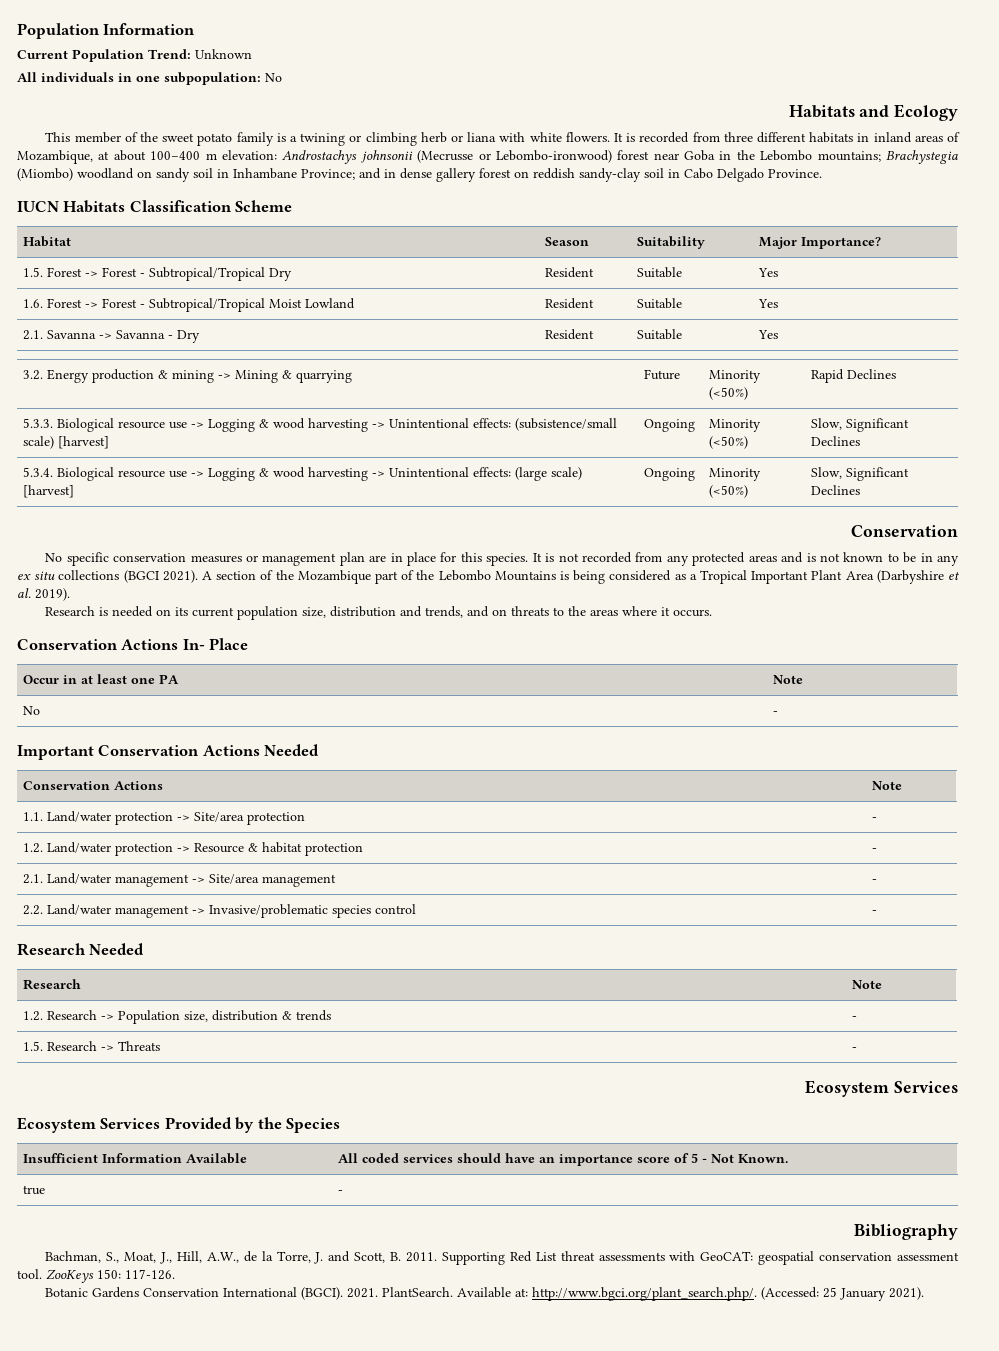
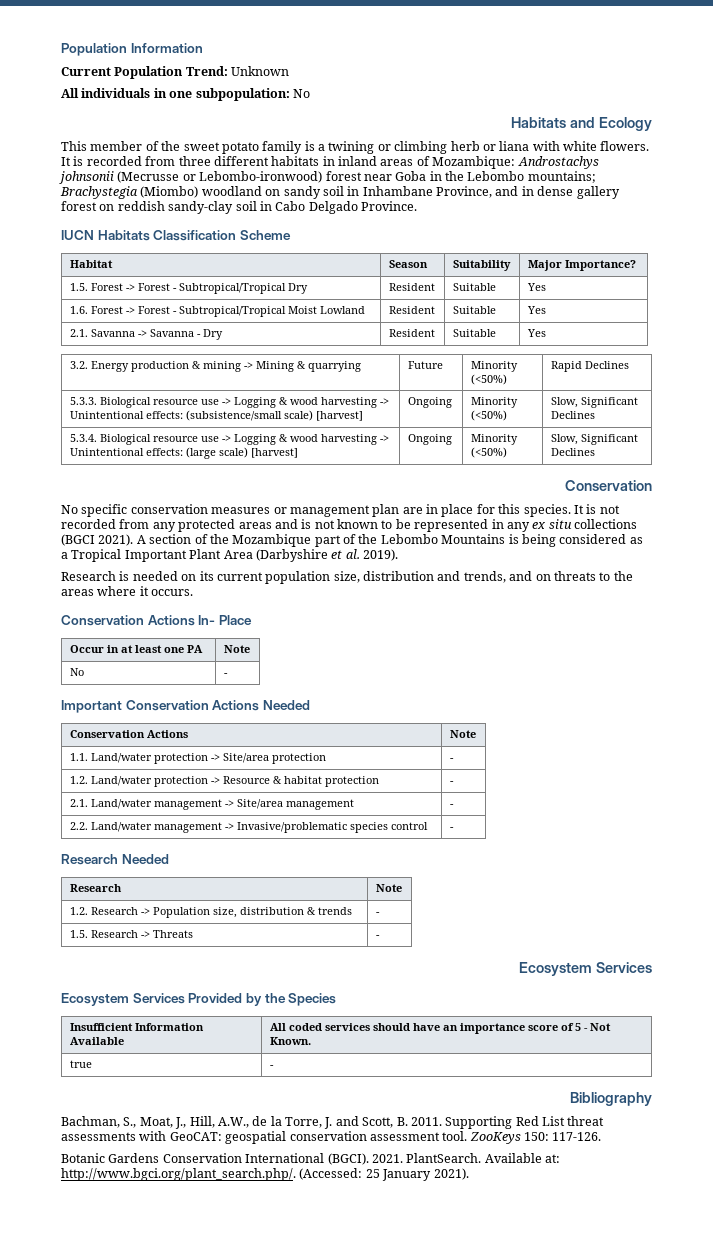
[17,150,277,164] Mozambique, at about 100–400 m elevation: -> [432,156,516,169] Mozambique:
[301,169,355,180] Province; -> [436,186,492,198] Province,
(917, 557) none -> [414,519,489,532] represented

